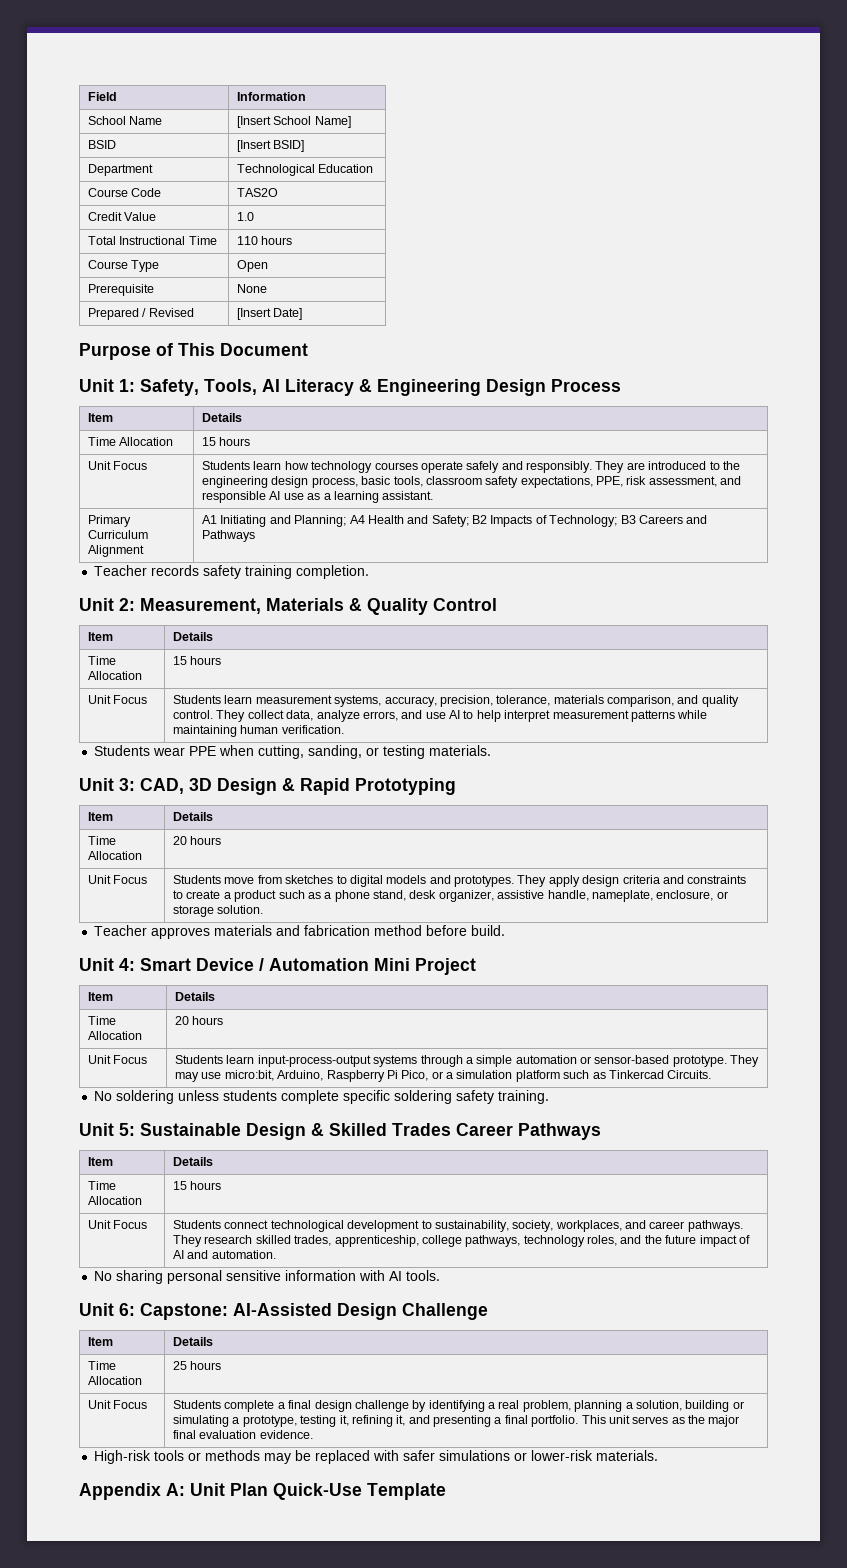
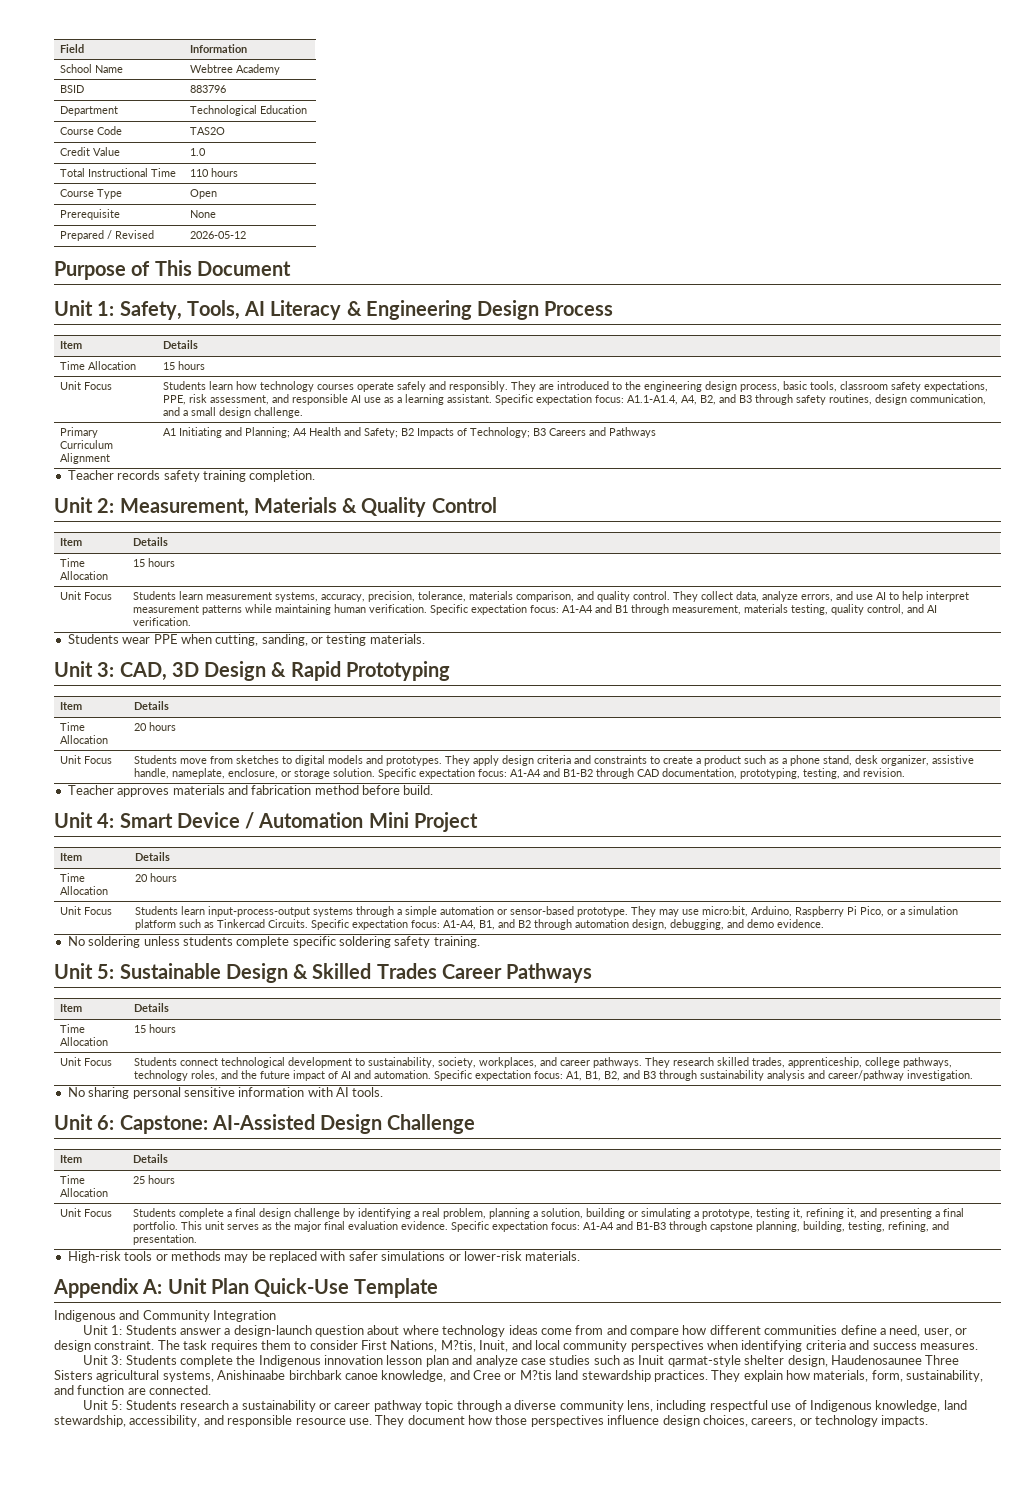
[237,116,351,128] [Insert School Name] -> [189,64,280,75] Webtree Academy
[237,140,305,152] [Insert BSID] -> [189,85,226,93] 883796
[237,308,303,320] [Insert Date] -> [189,231,246,239] 2026-05-12
(434, 495) none -> [494,394,986,405] [162,407,303,418] Specific expectation focus: A1.1-A1.4, A4, B2, and B3 through safety routines, design communication, and a small design challenge.
(344, 729) none -> [429,604,937,615] [132,617,191,626] Specific expectation focus: A1-A4 and B1 through measurement, materials testing, quality control, and AI verification.
(264, 909) none -> [377,768,905,779] Specific expectation focus: A1-A4 and B1-B2 through CAD documentation, prototyping, testing, and revision.
(712, 1074) none -> [310,919,824,930] Specific expectation focus: A1-A4, B1, and B2 through automation design, debugging, and demo evidence.
(276, 1254) none -> [433,1070,973,1081] Specific expectation focus: A1, B1, B2, and B3 through sustainability analysis and career/pathway investigation.
(313, 1434) none -> [450,1221,949,1232] [132,1234,197,1245] Specific expectation focus: A1-A4 and B1-B3 through capstone planning, building, testing, refining, and presentation.
(446, 1491) none -> [54,1310,277,1322] [82,1325,968,1337] [54,1340,978,1352] [82,1355,960,1367] [54,1370,984,1382] [54,1385,212,1395] [82,1400,967,1412] [54,1415,929,1427] // Indigenous and Community Integration // Unit 1: Students answer a design-launch question about where technology ideas come from and compare how different communities define a need, user, or design constraint. The task requires them to consider First Nations, M?tis, Inuit, and local community perspectives when identifying criteria and success measures. // Unit 3: Students complete the Indigenous innovation lesson plan and analyze case studies such as Inuit qarmat-style shelter design, Haudenosaunee Three Sisters agricultural systems, Anishinaabe birchbark canoe knowledge, and Cree or M?tis land stewardship practices. They explain how materials, form, sustainability, and function are connected. // Unit 5: Students research a sustainability or career pathway topic through a diverse community lens, including respectful use of Indigenous knowledge, land stewardship, accessibility, and responsible resource use. They document how those perspectives influence design choices, careers, or technology impacts.

